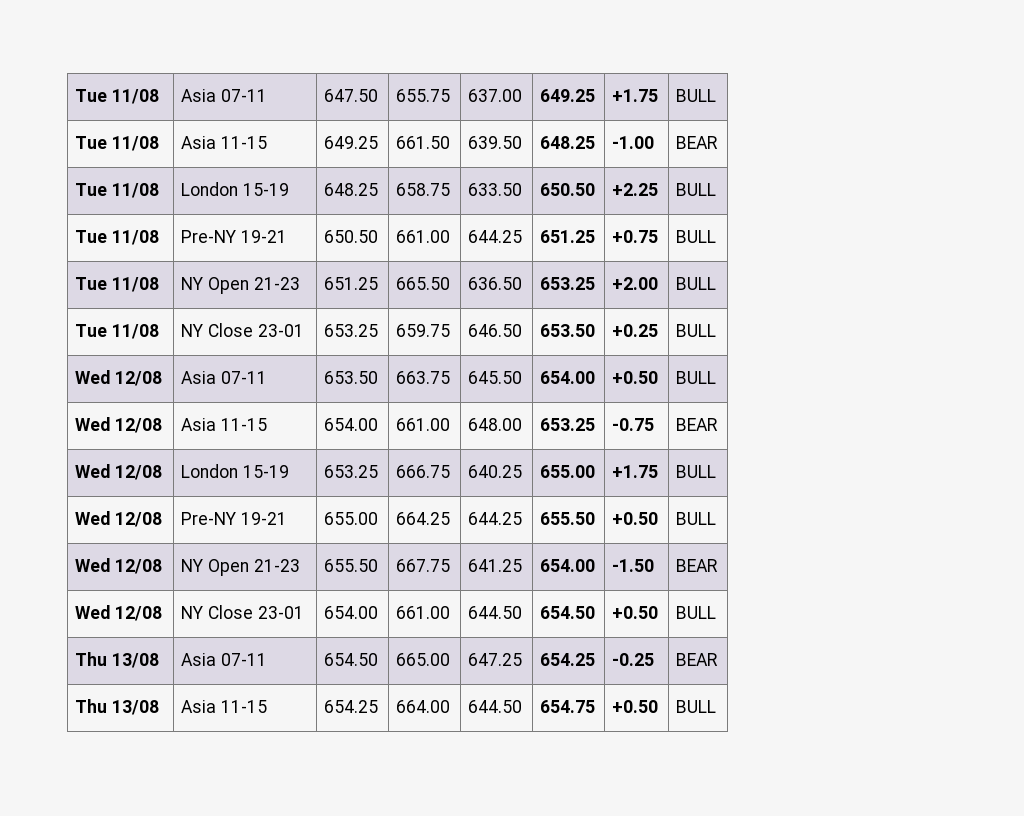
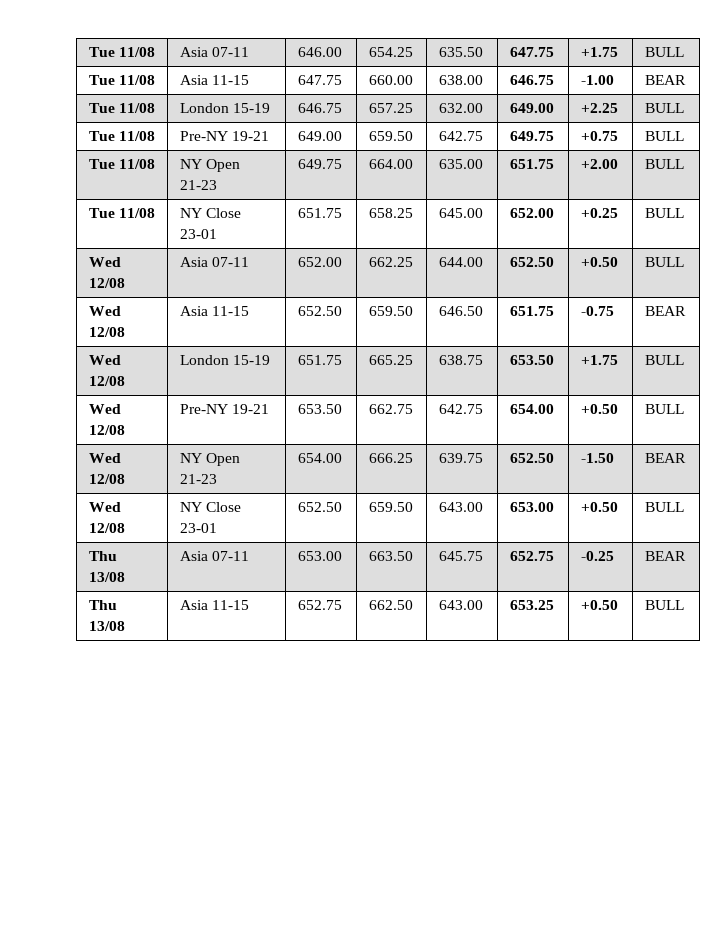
[324,89,379,102] [396,89,451,102] [468,89,523,102] [540,89,596,102] 647.50 | 655.75 | 637.00 | 649.25 -> [297,47,342,57] [368,47,413,57] [438,47,483,57] [509,47,554,57] 646.00 | 654.25 | 635.50 | 647.75
[324,136,379,149] [396,136,451,149] [468,136,523,149] [540,136,596,149] 649.25 | 661.50 | 639.50 | 648.25 -> [297,75,342,85] [368,75,413,85] [438,75,483,85] [509,75,554,85] 647.75 | 660.00 | 638.00 | 646.75
[324,183,379,196] [396,183,451,196] [468,183,523,196] [540,183,596,196] 648.25 | 658.75 | 633.50 | 650.50 -> [297,103,342,113] [368,103,413,113] [438,103,483,113] [509,103,554,113] 646.75 | 657.25 | 632.00 | 649.00
[324,230,379,243] [396,230,451,243] [468,230,523,243] [540,230,596,243] 650.50 | 661.00 | 644.25 | 651.25 -> [297,131,342,141] [368,131,413,141] [438,131,483,141] [509,131,554,141] 649.00 | 659.50 | 642.75 | 649.75
[324,277,379,290] [396,277,451,290] [468,277,523,290] [540,277,596,290] 651.25 | 665.50 | 636.50 | 653.25 -> [297,159,342,169] [368,159,413,169] [438,159,483,169] [509,159,554,169] 649.75 | 664.00 | 635.00 | 651.75
[324,324,379,337] [396,324,451,337] [468,324,523,337] [540,324,596,337] 653.25 | 659.75 | 646.50 | 653.50 -> [297,208,342,218] [368,208,413,218] [438,208,483,218] [509,208,554,218] 651.75 | 658.25 | 645.00 | 652.00
[324,371,379,384] [396,371,451,384] [468,371,523,384] [540,371,596,384] 653.50 | 663.75 | 645.50 | 654.00 -> [297,257,342,267] [368,257,413,267] [438,257,483,267] [509,257,554,267] 652.00 | 662.25 | 644.00 | 652.50
[324,418,379,431] [396,418,451,431] [468,418,523,431] [540,418,596,431] 654.00 | 661.00 | 648.00 | 653.25 -> [297,306,342,316] [368,306,413,316] [438,306,483,316] [509,306,554,316] 652.50 | 659.50 | 646.50 | 651.75
[324,465,379,478] [396,465,451,478] [468,465,523,478] [540,465,596,478] 653.25 | 666.75 | 640.25 | 655.00 -> [297,355,342,365] [368,355,413,365] [438,355,483,365] [509,355,554,365] 651.75 | 665.25 | 638.75 | 653.50
[324,512,379,525] [396,512,451,525] [468,512,523,525] [540,512,596,525] 655.00 | 664.25 | 644.25 | 655.50 -> [297,404,342,414] [368,404,413,414] [438,404,483,414] [509,404,554,414] 653.50 | 662.75 | 642.75 | 654.00
[324,559,379,572] [396,559,451,572] [468,559,523,572] [540,559,596,572] 655.50 | 667.75 | 641.25 | 654.00 -> [297,453,342,463] [368,453,413,463] [438,453,483,463] [509,453,554,463] 654.00 | 666.25 | 639.75 | 652.50
[324,606,379,619] [396,606,451,619] [468,606,523,619] [540,606,596,619] 654.00 | 661.00 | 644.50 | 654.50 -> [297,502,342,512] [368,502,413,512] [438,502,483,512] [509,502,554,512] 652.50 | 659.50 | 643.00 | 653.00
[324,653,379,666] [396,653,451,666] [468,653,523,666] [540,653,596,666] 654.50 | 665.00 | 647.25 | 654.25 -> [297,551,342,561] [368,551,413,561] [438,551,483,561] [509,551,554,561] 653.00 | 663.50 | 645.75 | 652.75
[324,700,379,713] [396,700,451,713] [468,700,523,713] [540,700,596,713] 654.25 | 664.00 | 644.50 | 654.75 -> [297,600,342,610] [368,600,413,610] [438,600,483,610] [509,600,554,610] 652.75 | 662.50 | 643.00 | 653.25

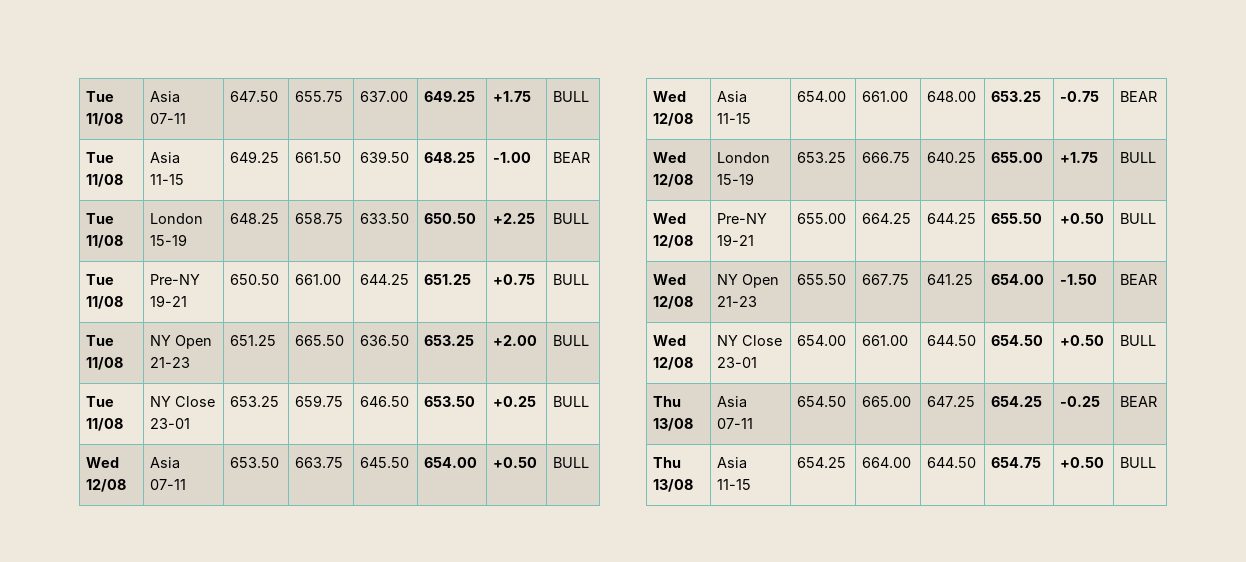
[297,47,342,57] [368,47,413,57] [438,47,483,57] [509,47,554,57] 646.00 | 654.25 | 635.50 | 647.75 -> [230,91,279,102] [295,91,344,102] [360,91,409,102] [424,91,476,102] 647.50 | 655.75 | 637.00 | 649.25
[297,75,342,85] [368,75,413,85] [438,75,483,85] [509,75,554,85] 647.75 | 660.00 | 638.00 | 646.75 -> [230,151,280,163] [295,152,342,163] [360,151,410,163] [424,152,476,163] 649.25 | 661.50 | 639.50 | 648.25
[297,103,342,113] [368,103,413,113] [438,103,483,113] [509,103,554,113] 646.75 | 657.25 | 632.00 | 649.00 -> [230,213,280,224] [295,213,344,224] [360,213,410,224] [424,213,477,224] 648.25 | 658.75 | 633.50 | 650.50
[297,131,342,141] [368,131,413,141] [438,131,483,141] [509,131,554,141] 649.00 | 659.50 | 642.75 | 649.75 -> [230,274,280,285] [295,274,342,285] [360,274,410,285] [424,274,472,285] 650.50 | 661.00 | 644.25 | 651.25
[297,159,342,169] [368,159,413,169] [438,159,483,169] [509,159,554,169] 649.75 | 664.00 | 635.00 | 651.75 -> [230,335,277,346] [295,335,345,346] [360,335,410,346] [424,335,475,346] 651.25 | 665.50 | 636.50 | 653.25
[297,208,342,218] [368,208,413,218] [438,208,483,218] [509,208,554,218] 651.75 | 658.25 | 645.00 | 652.00 -> [230,396,280,407] [295,395,344,407] [360,396,410,407] [424,396,476,407] 653.25 | 659.75 | 646.50 | 653.50
[297,257,342,267] [368,257,413,267] [438,257,483,267] [509,257,554,267] 652.00 | 662.25 | 644.00 | 652.50 -> [230,457,280,468] [295,457,344,468] [360,457,410,468] [424,457,478,468] 653.50 | 663.75 | 645.50 | 654.00
[297,306,342,316] [368,306,413,316] [438,306,483,316] [509,306,554,316] 652.50 | 659.50 | 646.50 | 651.75 -> [797,91,847,102] [862,91,909,102] [927,91,977,102] [991,91,1042,102] 654.00 | 661.00 | 648.00 | 653.25
[297,355,342,365] [368,355,413,365] [438,355,483,365] [509,355,554,365] 651.75 | 665.25 | 638.75 | 653.50 -> [797,152,847,163] [862,152,911,163] [927,152,977,163] [991,152,1044,163] 653.25 | 666.75 | 640.25 | 655.00
[297,404,342,414] [368,404,413,414] [438,404,483,414] [509,404,554,414] 653.50 | 662.75 | 642.75 | 654.00 -> [797,213,847,224] [862,213,912,224] [927,213,977,224] [991,213,1043,224] 655.00 | 664.25 | 644.25 | 655.50
[297,453,342,463] [368,453,413,463] [438,453,483,463] [509,453,554,463] 654.00 | 666.25 | 639.75 | 652.50 -> [797,274,847,285] [862,274,910,285] [927,274,974,285] [991,274,1045,285] 655.50 | 667.75 | 641.25 | 654.00
[297,502,342,512] [368,502,413,512] [438,502,483,512] [509,502,554,512] 652.50 | 659.50 | 643.00 | 653.00 -> [797,335,847,346] [862,335,909,346] [927,335,977,346] [991,335,1044,346] 654.00 | 661.00 | 644.50 | 654.50
[297,551,342,561] [368,551,413,561] [438,551,483,561] [509,551,554,561] 653.00 | 663.50 | 645.75 | 652.75 -> [797,396,847,407] [862,396,912,407] [927,396,976,407] [991,396,1043,407] 654.50 | 665.00 | 647.25 | 654.25
[297,600,342,610] [368,600,413,610] [438,600,483,610] [509,600,554,610] 652.75 | 662.50 | 643.00 | 653.25 -> [797,457,847,468] [862,457,912,468] [927,457,977,468] [991,457,1042,468] 654.25 | 664.00 | 644.50 | 654.75

